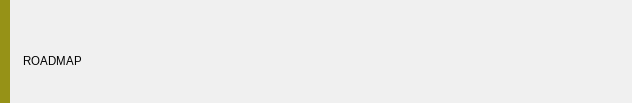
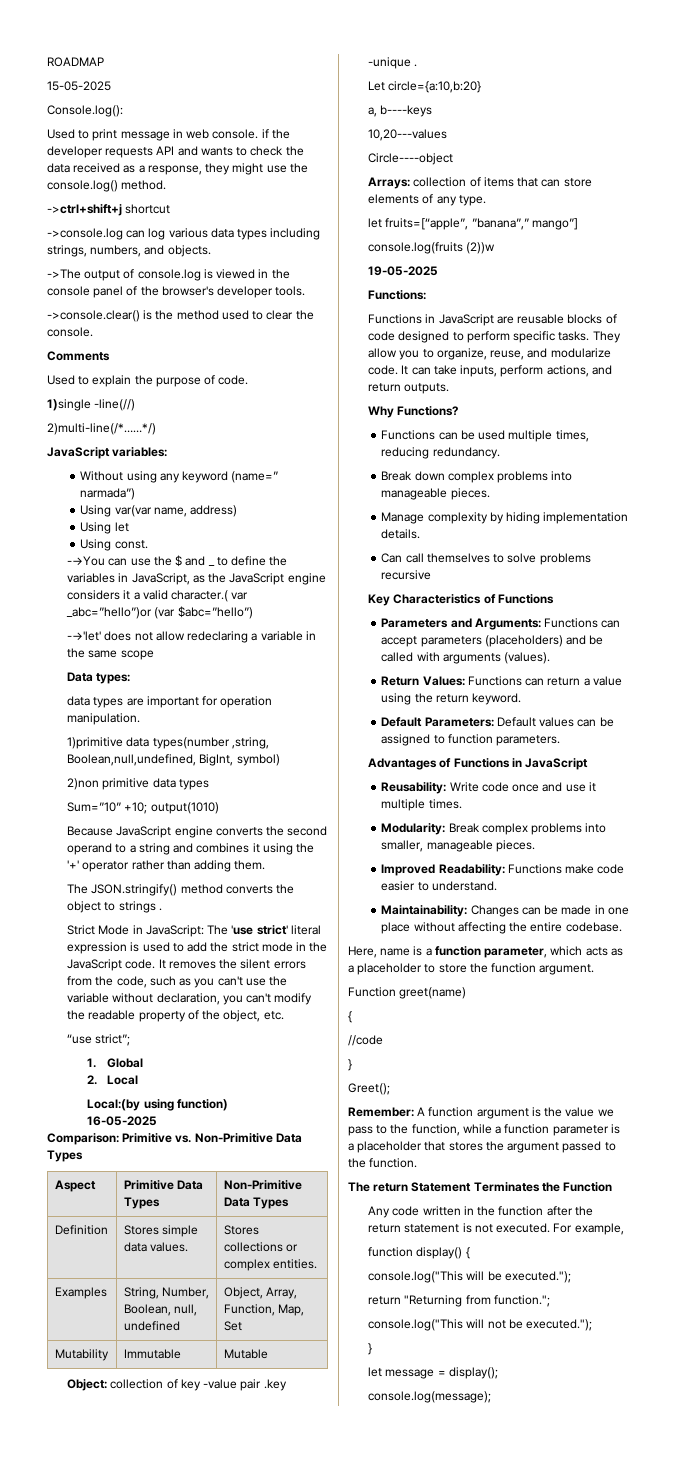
(82, 60) none -> [47,81,111,91] [47,105,123,117] [47,129,290,141] [47,146,304,158] [47,163,308,175] [47,180,167,192] [47,204,171,216] [47,228,321,240] [47,245,211,257] [47,269,290,281] [47,286,306,298] [47,310,314,322] [47,327,93,337] [47,351,110,361] [47,375,249,387] [47,399,136,411] [47,423,156,435] [47,447,168,459] [80,471,279,483] [80,488,136,500] [80,505,238,517] [80,522,129,534] [80,539,148,551] [67,555,288,567] [67,573,326,585] [67,590,249,602] [66,606,253,619] [67,631,316,643] [67,648,154,660] [67,672,131,684] [67,696,273,708] [67,713,141,725] [67,737,269,749] [67,754,280,766] [67,778,209,790] [67,802,219,814] [67,826,328,838] [67,843,315,855] [67,860,266,872] [67,884,295,896] [67,901,162,913] [67,925,321,937] [67,942,328,954] [67,959,306,971] [67,976,288,988] [67,993,313,1005] [67,1010,284,1022] [67,1034,131,1046] [87,1058,144,1068] [87,1075,139,1085] [87,1099,228,1111] [87,1116,158,1126] [47,1133,302,1145] [47,1150,83,1162] [54,1180,96,1192] [123,1180,203,1190] [123,1197,160,1209] [223,1180,302,1190] [223,1197,289,1209] [54,1225,108,1235] [123,1225,198,1237] [123,1242,188,1252] [223,1225,259,1235] [223,1242,298,1252] [223,1259,317,1271] [54,1287,107,1299] [123,1287,209,1299] [123,1304,197,1316] [123,1321,180,1331] [223,1287,297,1299] [223,1304,304,1316] [223,1321,242,1331] [54,1349,109,1361] [123,1349,181,1359] [223,1349,268,1359] [67,1379,287,1391] [368,57,418,69] [368,81,482,93] [368,105,433,117] [368,129,448,141] [368,153,454,165] [368,177,592,189] [368,194,486,206] [368,218,578,230] [368,242,496,254] [368,266,439,276] [368,290,427,300] [368,314,617,326] [368,331,621,343] [368,348,611,360] [368,365,612,377] [368,383,450,394] [368,406,459,418] [381,430,589,442] [381,447,500,459] [381,471,573,483] [381,488,490,500] [381,512,629,524] [381,529,421,539] [381,553,591,565] [381,570,432,580] [368,594,554,606] [381,618,621,630] [381,635,604,647] [381,652,551,664] [381,676,622,686] [381,693,522,705] [381,717,614,727] [381,734,561,746] [368,758,589,770] [381,782,596,794] [381,799,462,811] [381,823,607,835] [381,840,535,852] [381,864,625,876] [381,881,497,891] [381,905,629,917] [381,922,622,934] [348,946,623,958] [348,963,595,975] [348,987,467,999] [348,1011,352,1023] [348,1035,383,1046] [348,1059,352,1071] [348,1083,390,1095] [348,1107,614,1119] [348,1124,620,1136] [348,1141,616,1153] [348,1158,418,1168] [348,1182,613,1192] [368,1206,593,1218] [368,1223,624,1235] [368,1247,470,1259] [368,1271,571,1283] [368,1295,550,1307] [368,1319,593,1331] [368,1343,373,1355] [368,1367,498,1379] [368,1391,492,1403] // 15-05-2025 // Console.log(): // Used to print message in web console. if the developer requests API and wants to check the data received as a response, they might use the console.log() method. // ->ctrl+shift+j shortcut // ->console.log can log various data types including strings, numbers, and objects. // ->The output of console.log is viewed in the console panel of the browser's developer tools. // ->console.clear() is the method used to clear the console. // Comments // Used to explain the purpose of code. // 1)single -line(//) // 2)multi-line(/*……*/) // JavaScript variables: // Without using any keyword (name=” narmada”) // Using var(var name, address) // Using let // Using const. // -→You can use the $ and _ to define the variables in JavaScript, as the JavaScript engine considers it a valid character.( var _abc=”hello”)or (var $abc=”hello”) // -→'let' does not allow redeclaring a variable in the same scope // Data types: // data types are important for operation manipulation. // 1)primitive data types(number ,string, Boolean,null,undefined, BigInt, symbol) // 2)non primitive data types // Sum=”10” +10; output(1010) // Because JavaScript engine converts the second operand to a string and combines it using the '+' operator rather than adding them. // The JSON.stringify() method converts the object to strings . // Strict Mode in JavaScript: The 'use strict' literal expression is used to add the strict mode in the JavaScript code. It removes the silent errors from the code, such as you can't use the variable without declaration, you can't modify the readable property of the object, etc. // “use strict”; // 1. Global // 2. Local // Local:(by using function) // 16-05-2025 // Comparison: Primitive vs. Non-Primitive Data Types // Aspect | Primitive Data Types | Non-Primitive Data Types // Definition | Stores simple data values. | Stores collections or complex entities. // Examples | String, Number, Boolean, null, undefined | Object, Array, Function, Map, Set // Mutability | Immutable | Mutable // Object: collection of key -value pair .key -unique . // Let circle={a:10,b:20} // a, b----keys // 10,20---values // Circle----object // Arrays: collection of items that can store elements of any type. // let fruits=[“apple”, ”banana”,” mango”] // console.log(fruits (2))w // 19-05-2025 // Functions: // Functions in JavaScript are reusable blocks of code designed to perform specific tasks. They allow you to organize, reuse, and modularize code. It can take inputs, perform actions, and return outputs. // Why Functions? // Functions can be used multiple times, reducing redundancy. // Break down complex problems into manageable pieces. // Manage complexity by hiding implementation details. // Can call themselves to solve problems recursive // Key Characteristics of Functions // Parameters and Arguments: Functions can accept parameters (placeholders) and be called with arguments (values). // Return Values: Functions can return a value using the return keyword. // Default Parameters: Default values can be assigned to function parameters. // Advantages of Functions in JavaScript // Reusability: Write code once and use it multiple times. // Modularity: Break complex problems into smaller, manageable pieces. // Improved Readability: Functions make code easier to understand. // Maintainability: Changes can be made in one place without affecting the entire codebase. // Here, name is a function parameter, which acts as a placeholder to store the function argument. // Function greet(name) // { // //code // } // Greet(); // Remember: A function argument is the value we pass to the function, while a function parameter is a placeholder that stores the argument passed to the function. // The return Statement Terminates the Function // Any code written in the function after the return statement is not executed. For example, // function display() { // console.log("This will be executed."); // return "Returning from function."; // console.log("This will not be executed."); // } // let message = display(); // console.log(message);

